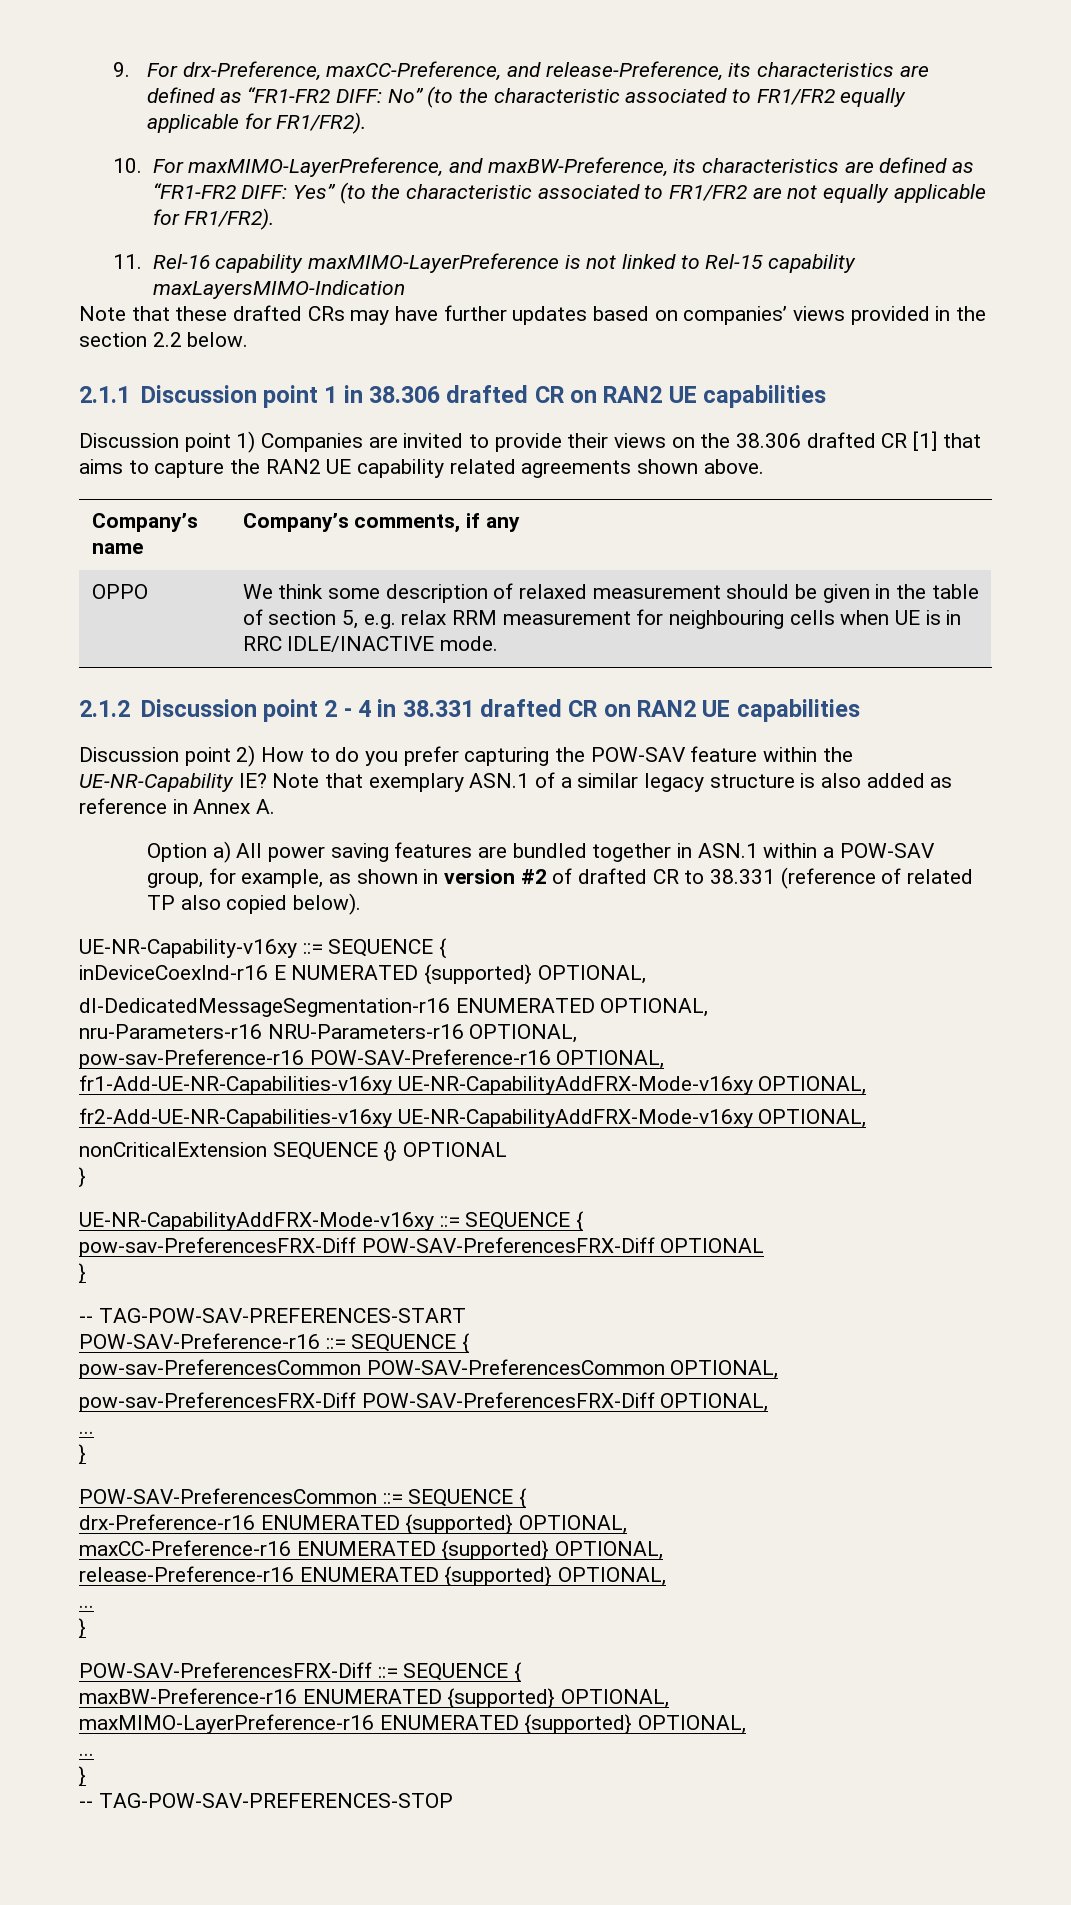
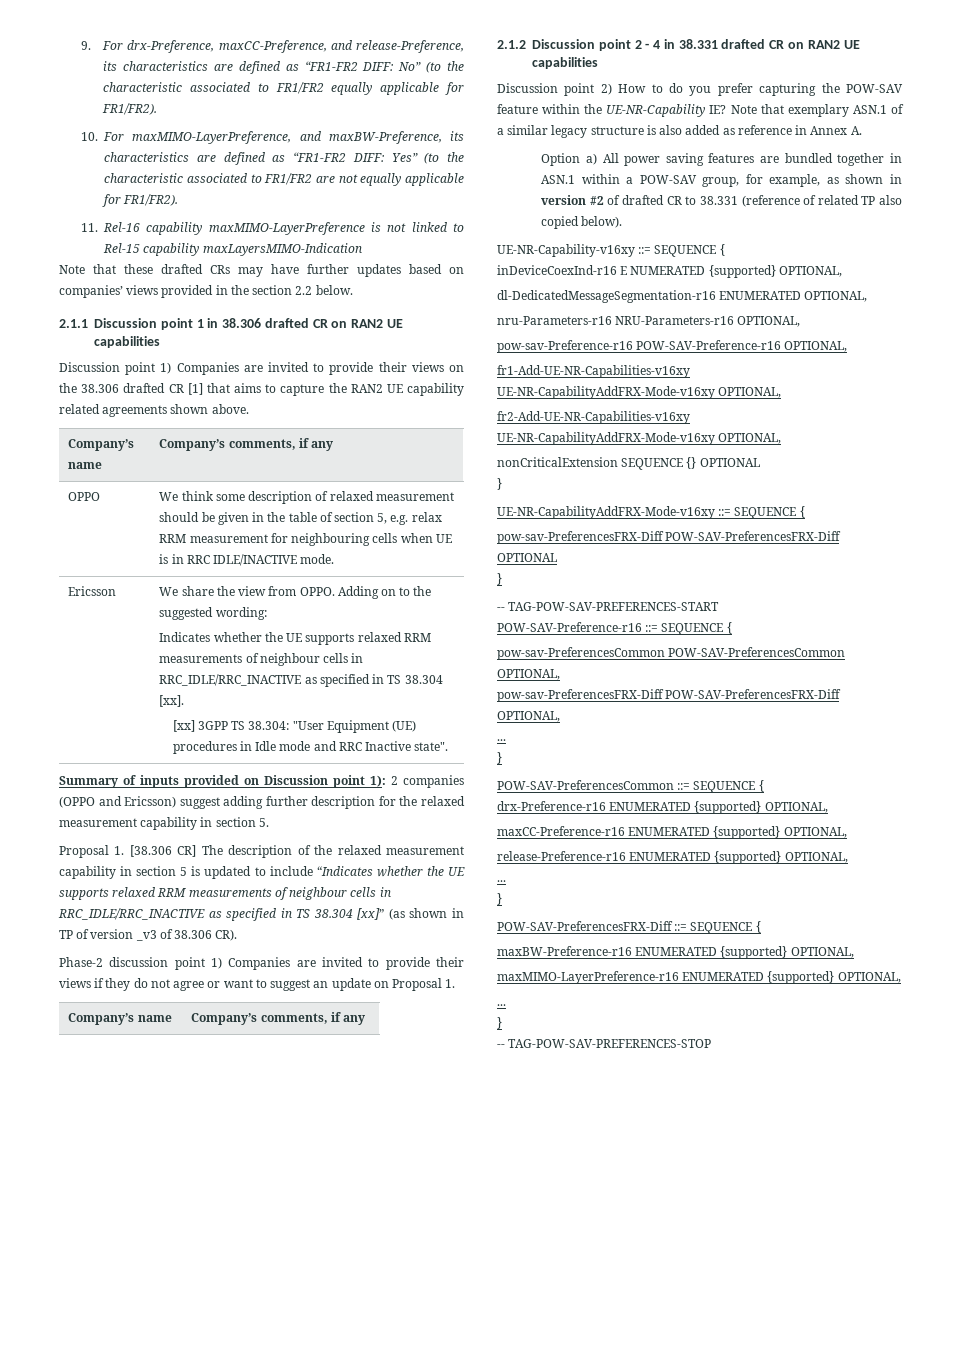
(498, 643) none -> [68,586,117,596] [159,586,432,599] [159,607,267,620] [159,632,431,645] [159,653,364,666] [159,674,443,687] [159,695,185,707] [172,720,417,733] [172,741,449,754] [59,775,464,788] [59,796,465,809] [59,817,269,830] [59,845,464,858] [59,866,465,879] [59,887,391,900] [58,908,464,921] [59,929,238,941] [59,957,464,970] [59,978,456,991] [68,1013,172,1025] [191,1012,366,1025] // Ericsson | We share the view from OPPO. Adding on to the suggested wording: // Indicates whether the UE supports relaxed RRM measurements of neighbour cells in RRC_IDLE/RRC_INACTIVE as specified in TS 38.304 [xx]. // [xx] 3GPP TS 38.304: "User Equipment (UE) procedures in Idle mode and RRC Inactive state". // Summary of inputs provided on Discussion point 1): 2 companies (OPPO and Ericsson) suggest adding further description for the relaxed measurement capability in section 5. // Proposal 1. [38.306 CR] The description of the relaxed measurement capability in section 5 is updated to include “Indicates whether the UE supports relaxed RRM measurements of neighbour cells in RRC_IDLE/RRC_INACTIVE as specified in TS 38.304 [xx]” (as shown in TP of version _v3 of 38.306 CR). // Phase-2 discussion point 1) Companies are invited to provide their views if they do not agree or want to suggest an update on Proposal 1. // Company’s name | Company’s comments, if any

